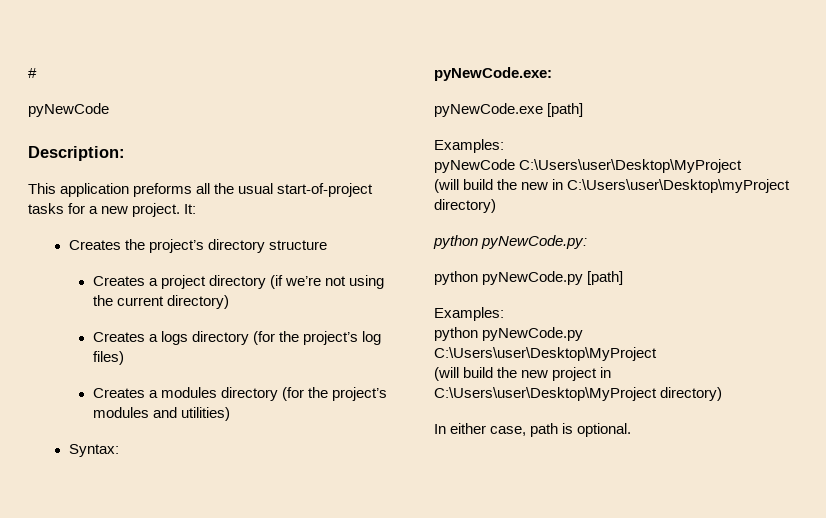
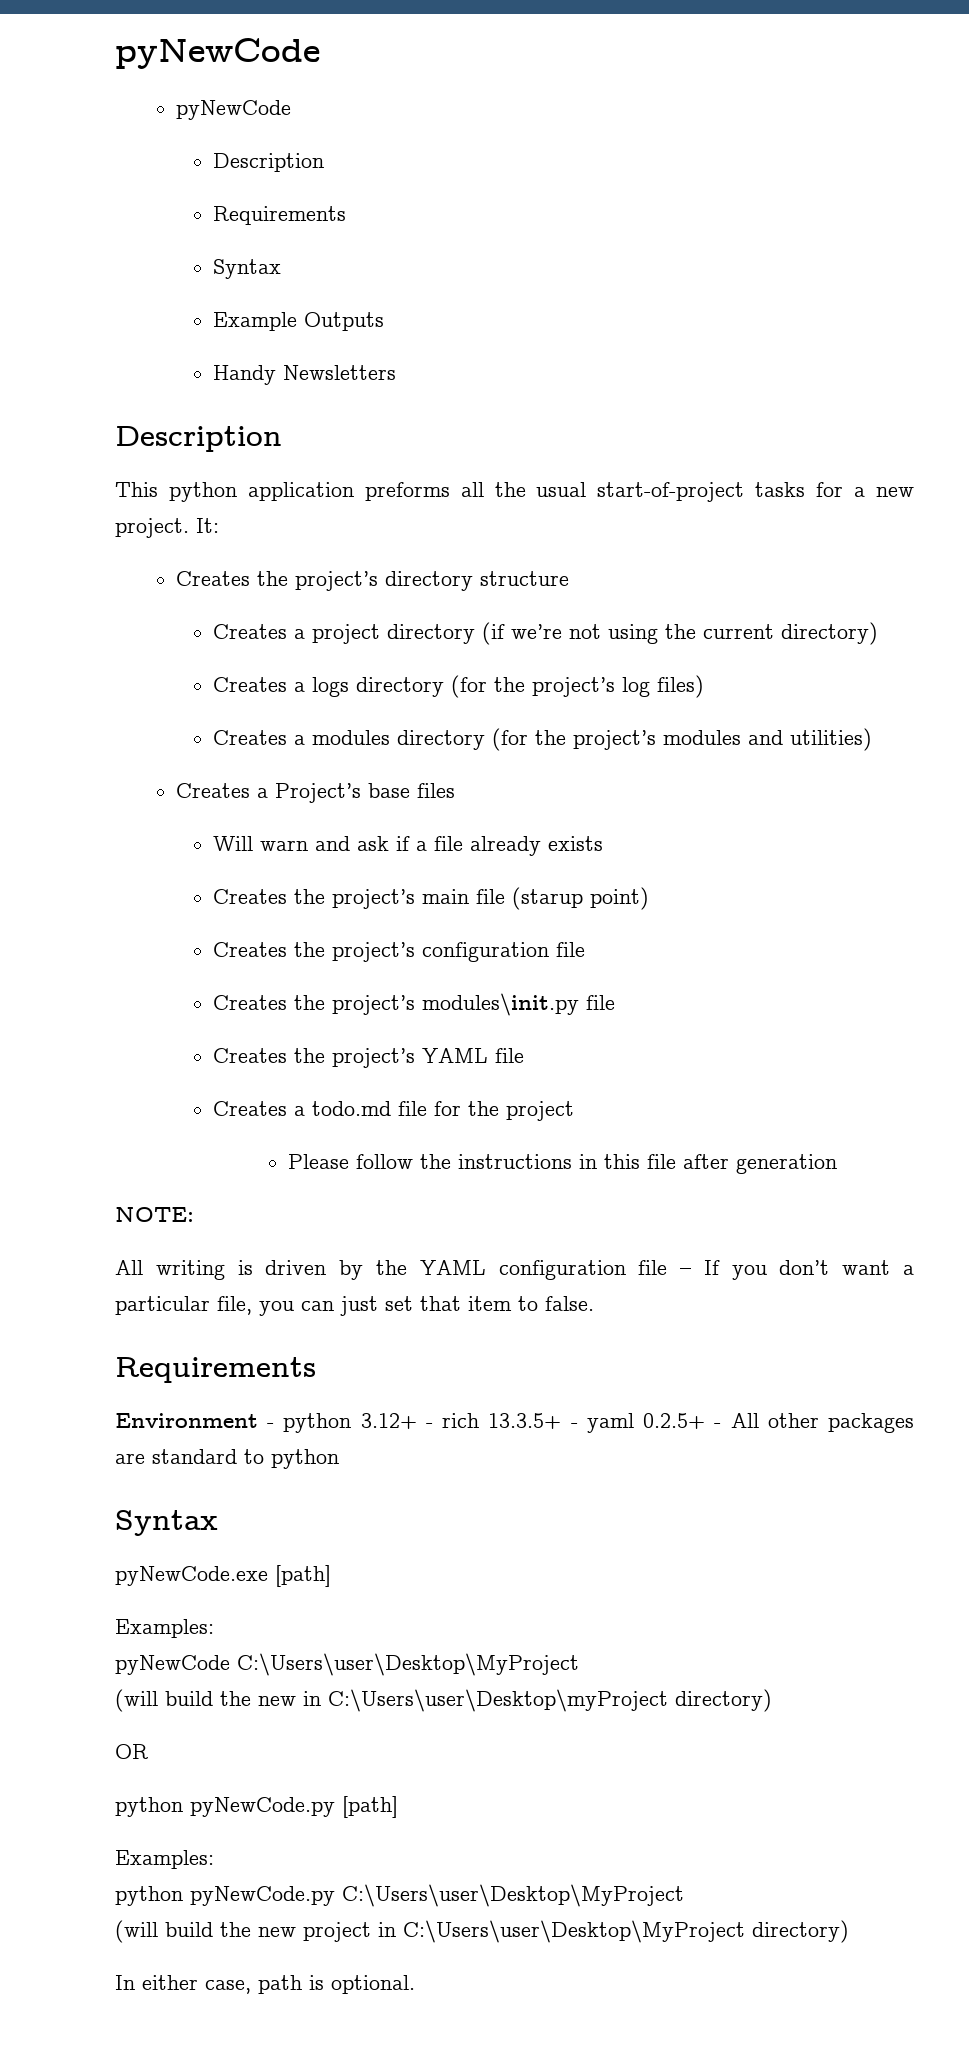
[28,68,37,78] [28,103,109,117] [28,146,125,161] # // pyNewCode // Description: -> [115,38,320,69] [175,100,291,120] [213,153,325,172] [213,206,347,225] [213,259,282,279] [213,312,385,331] [213,365,397,385] [115,426,282,452] pyNewCode // pyNewCode // Description // Requirements // Syntax // Example Outputs // Handy Newsletters // Description
(56, 188) none -> [168,482,237,502] python
[68,444,119,457] [434,67,552,81] Syntax: // pyNewCode.exe: -> [175,783,455,803] [213,836,604,856] [213,887,650,910] [213,942,586,962] [213,993,616,1016] [213,1048,525,1068] [213,1101,575,1121] [287,1154,837,1174] [115,1207,194,1222] [115,1260,915,1280] [115,1296,594,1316] [115,1357,316,1383] [115,1413,915,1433] [115,1449,339,1469] [115,1510,218,1536] Creates a Project’s base files // Will warn and ask if a file already exists // Creates the project’s main file (starup point) // Creates the project’s configuration file // Creates the project’s modules\init.py file // Creates the project’s YAML file // Creates a todo.md file for the project // Please follow the instructions in this file after generation // NOTE: // All writing is driven by the YAML configuration file – If you don’t want a particular file, you can just set that item to false. // Requirements // Environment - python 3.12+ - rich 13.3.5+ - yaml 0.2.5+ - All other packages are standard to python // Syntax
[433,235,588,249] python pyNewCode.py: -> [115,1744,148,1759] OR

